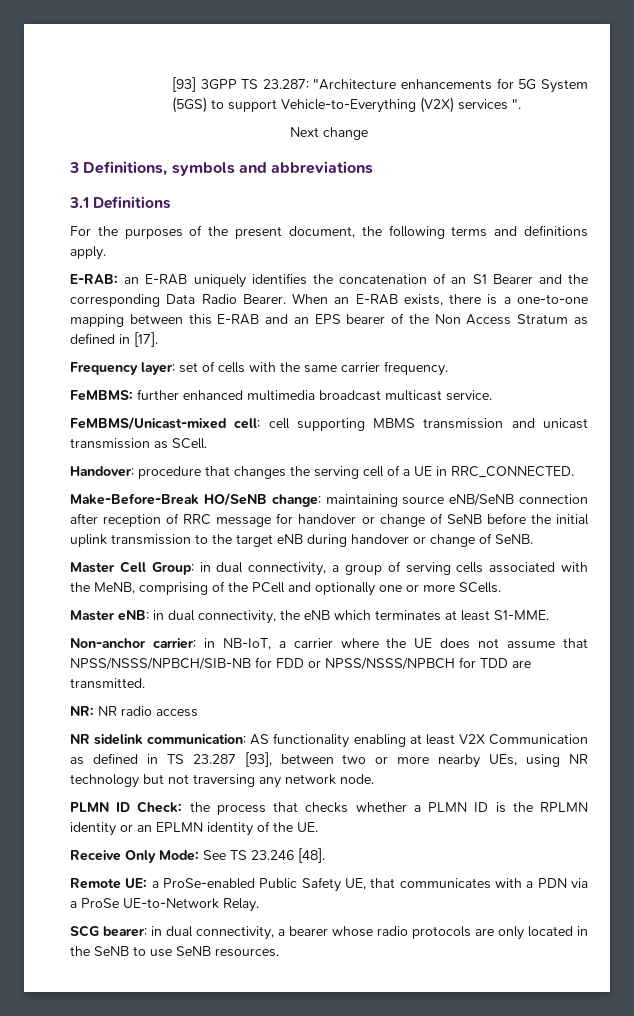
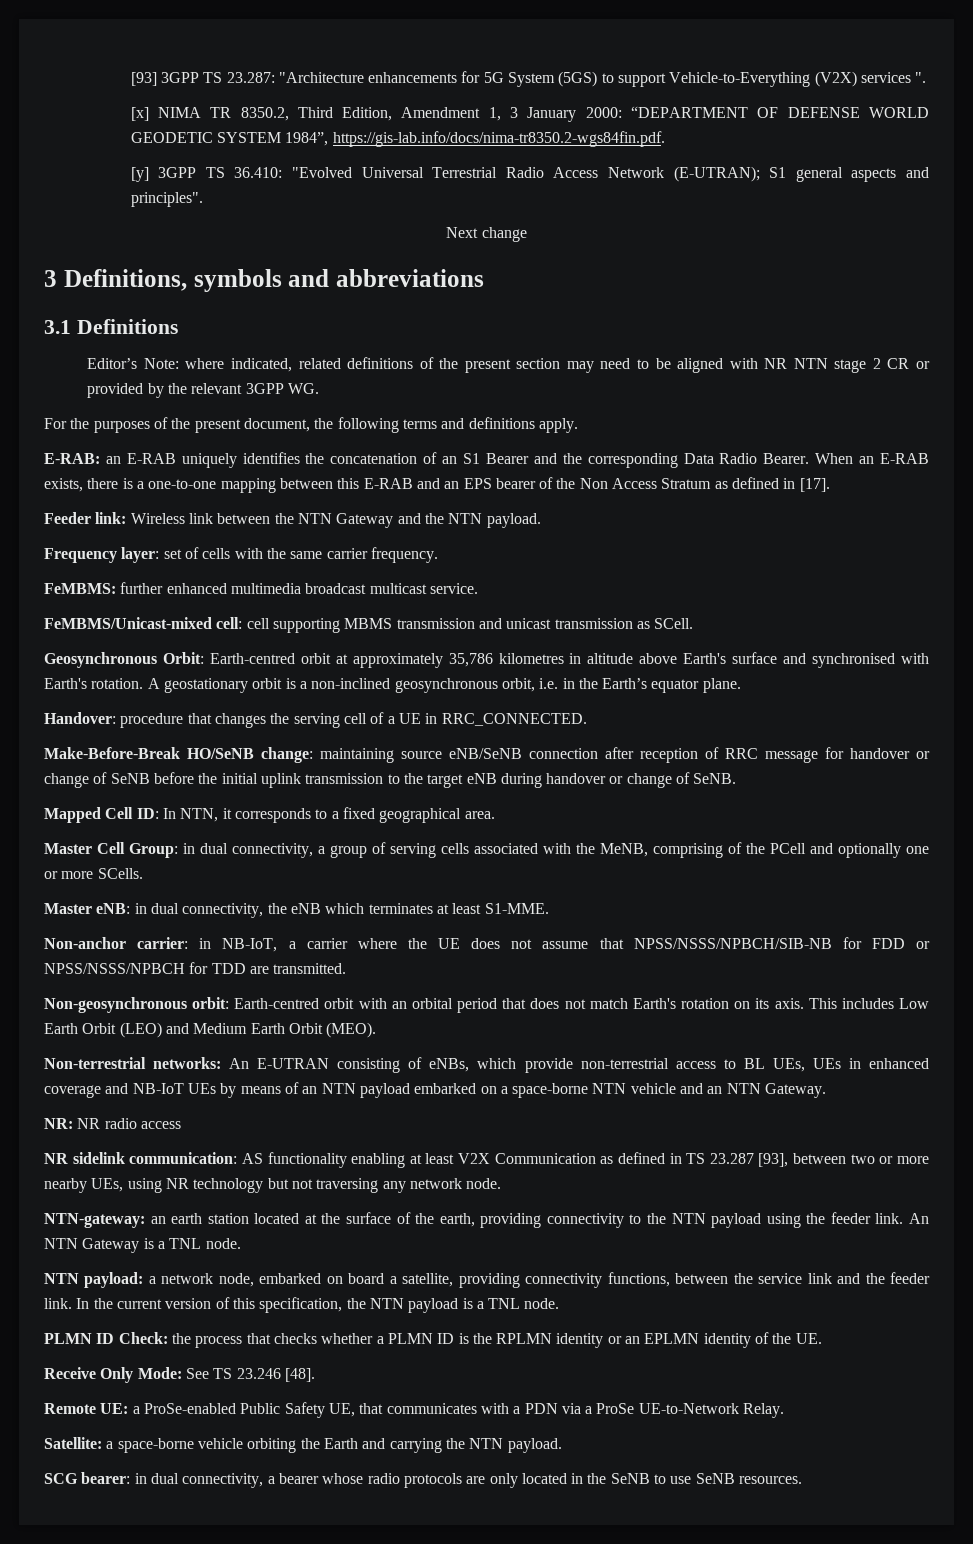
(521, 104) none -> [130,106,929,122] [130,131,665,147] [130,166,930,182] [130,192,203,207] // [x] NIMA TR 8350.2, Third Edition, Amendment 1, 3 January 2000: “DEPARTMENT OF DEFENSE WORLD GEODETIC SYSTEM 1984”, https://gis-lab.info/docs/nima-tr8350.2-wgs84fin.pdf. // [y] 3GPP TS 36.410: "Evolved Universal Terrestrial Radio Access Network (E-UTRAN); S1 general aspects and principles".
(172, 202) none -> [87,357,930,373] [87,383,319,398] // Editor’s Note: where indicated, related definitions of the present section may need to be aligned with NR NTN stage 2 CR or provided by the relevant 3GPP WG.
(158, 339) none -> [44,512,541,528] // Feeder link: Wireless link between the NTN Gateway and the NTN payload.
(207, 443) none -> [44,652,930,668] [44,678,741,693] // Geosynchronous Orbit: Earth-centred orbit at approximately 35,786 kilometres in altitude above Earth's surface and synchronised with Earth's rotation. A geostationary orbit is a non-inclined geosynchronous orbit, i.e. in the Earth’s equator plane.
(533, 539) none -> [44,807,495,823] // Mapped Cell ID: In NTN, it corresponds to a fixed geographical area.
(145, 683) none -> [44,997,929,1013] [44,1022,377,1038] [44,1057,929,1073] [44,1082,827,1098] // Non-geosynchronous orbit: Earth-centred orbit with an orbital period that does not match Earth's rotation on its axis. This includes Low Earth Orbit (LEO) and Medium Earth Orbit (MEO). // Non-terrestrial networks: An E-UTRAN consisting of eNBs, which provide non-terrestrial access to BL UEs, UEs in enhanced coverage and NB-IoT UEs by means of an NTN payload embarked on a space-borne NTN vehicle and an NTN Gateway.
(374, 779) none -> [44,1212,929,1228] [44,1238,241,1253] [44,1272,931,1288] [44,1297,560,1313] // NTN-gateway: an earth station located at the surface of the earth, providing connectivity to the NTN payload using the feeder link. An NTN Gateway is a TNL node. // NTN payload: a network node, embarked on board a satellite, providing connectivity functions, between the service link and the feeder link. In the current version of this specification, the NTN payload is a TNL node.
(259, 905) none -> [44,1437,562,1453] // Satellite: a space-borne vehicle orbiting the Earth and carrying the NTN payload.

